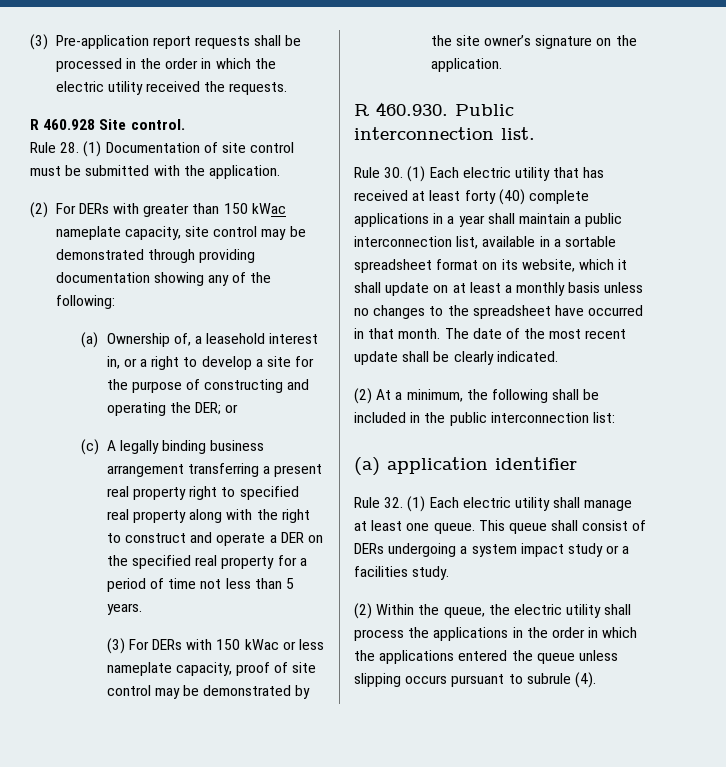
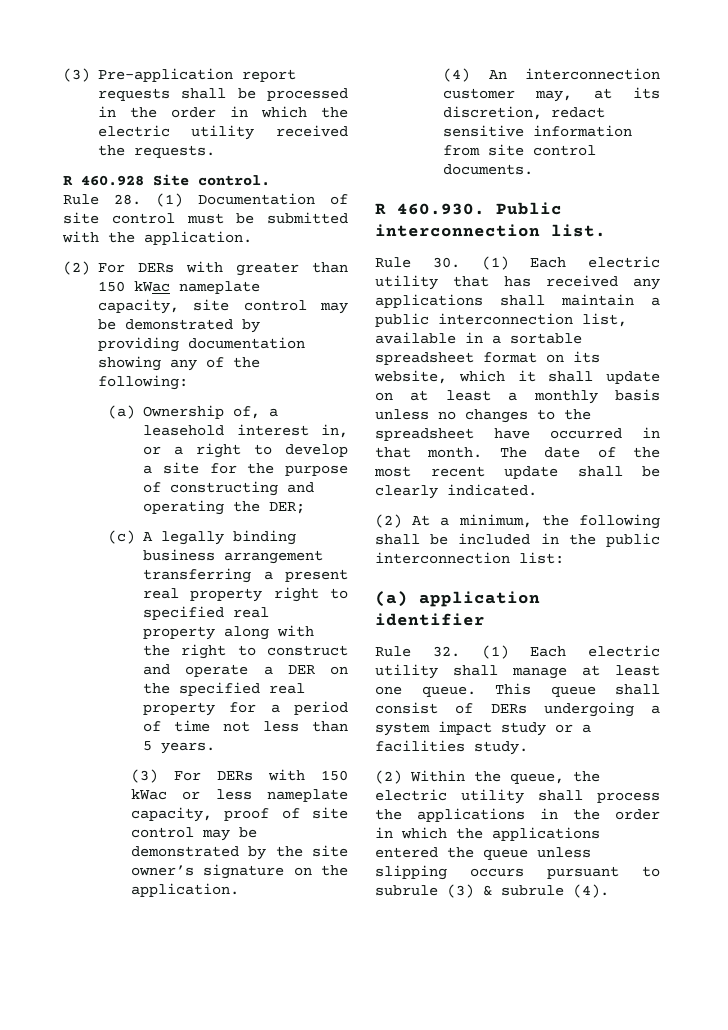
[147,249,195,263] through -> [241,319,260,333] by
[225,404,239,413] or -> (306, 508) none
(502, 65) none -> [443,68,660,82] [443,87,660,102] [443,106,606,120] [443,125,633,137] [443,144,597,156] [443,164,534,175] // (4) An interconnection customer may, at its discretion, redact sensitive information from site control documents.
[412,189,589,205] [354,213,485,227] at least forty (40) complete applications in a year -> [633,278,660,290] [375,294,483,308] any applications
(571, 678) none -> [447,884,564,898] (3) & subrule

